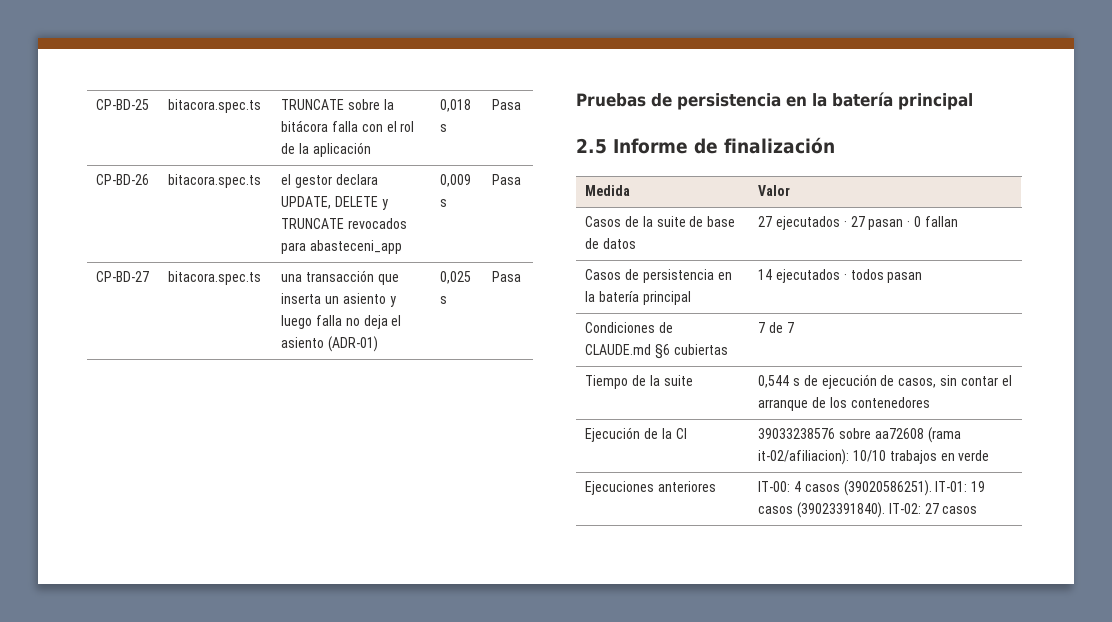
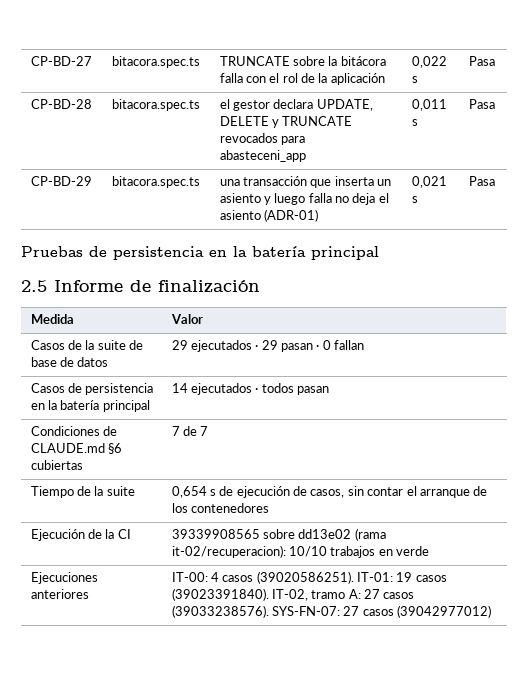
[96,99,150,110] CP-BD-25 -> [30,56,92,66] CP-BD-27
[440,99,472,112] [440,124,448,132] [492,99,522,110] [96,174,150,185] 0,018 s | Pasa // CP-BD-26 -> [411,56,447,68] [411,76,418,83] [468,56,495,66] [30,99,92,109] 0,022 s | Pasa // CP-BD-28
[440,174,472,187] [440,199,448,207] [492,174,522,185] [96,271,150,282] 0,009 s | Pasa // CP-BD-27 -> [411,99,447,111] [411,119,418,126] [468,99,495,109] [30,176,92,186] 0,011 s | Pasa // CP-BD-29
[440,271,472,284] 0,025 -> [411,176,447,188] 0,021
[758,216,865,230] 27 ejecutados · 27 -> [171,340,278,352] 29 ejecutados · 29
[758,375,790,388] 0,544 -> [171,486,207,498] 0,654
[758,427,961,443] [758,449,850,465] 39033238576 sobre aa72608 (rama it-02/afiliacion): -> [171,528,386,541] [171,545,286,558] 39339908565 sobre dd13e02 (rama it-02/recuperacion):
[888,503,978,514] IT-02: 27 casos -> [271,589,415,601] [171,605,492,618] IT-02, tramo A: 27 casos (39033238576). SYS-FN-07: 27 casos (39042977012)

